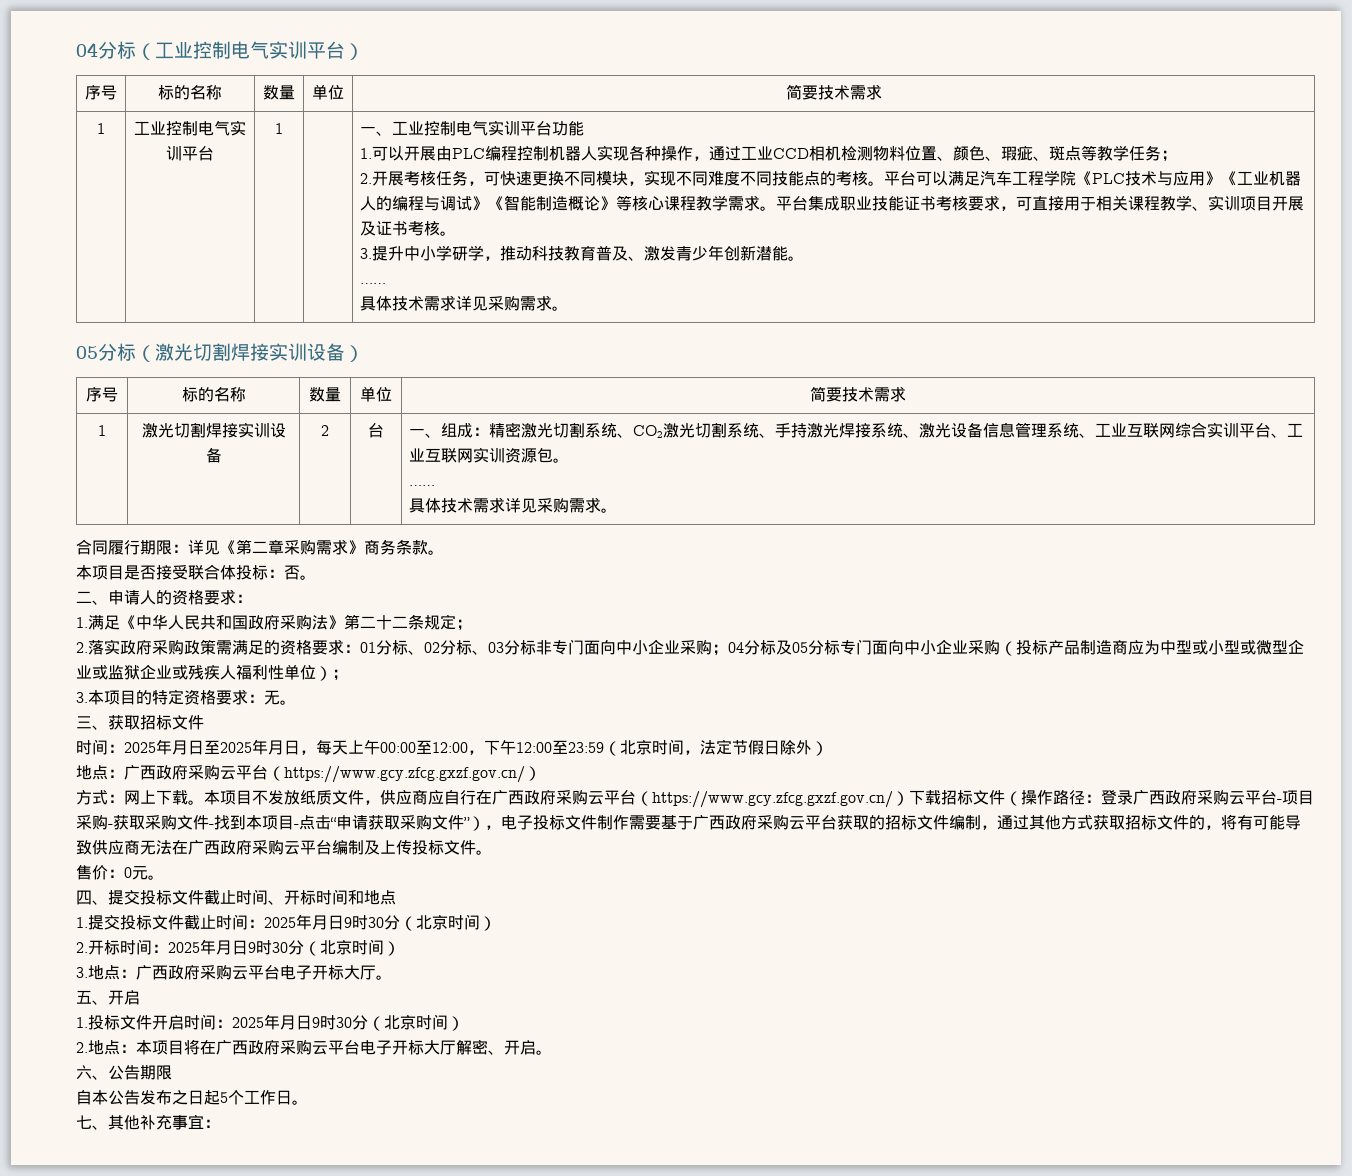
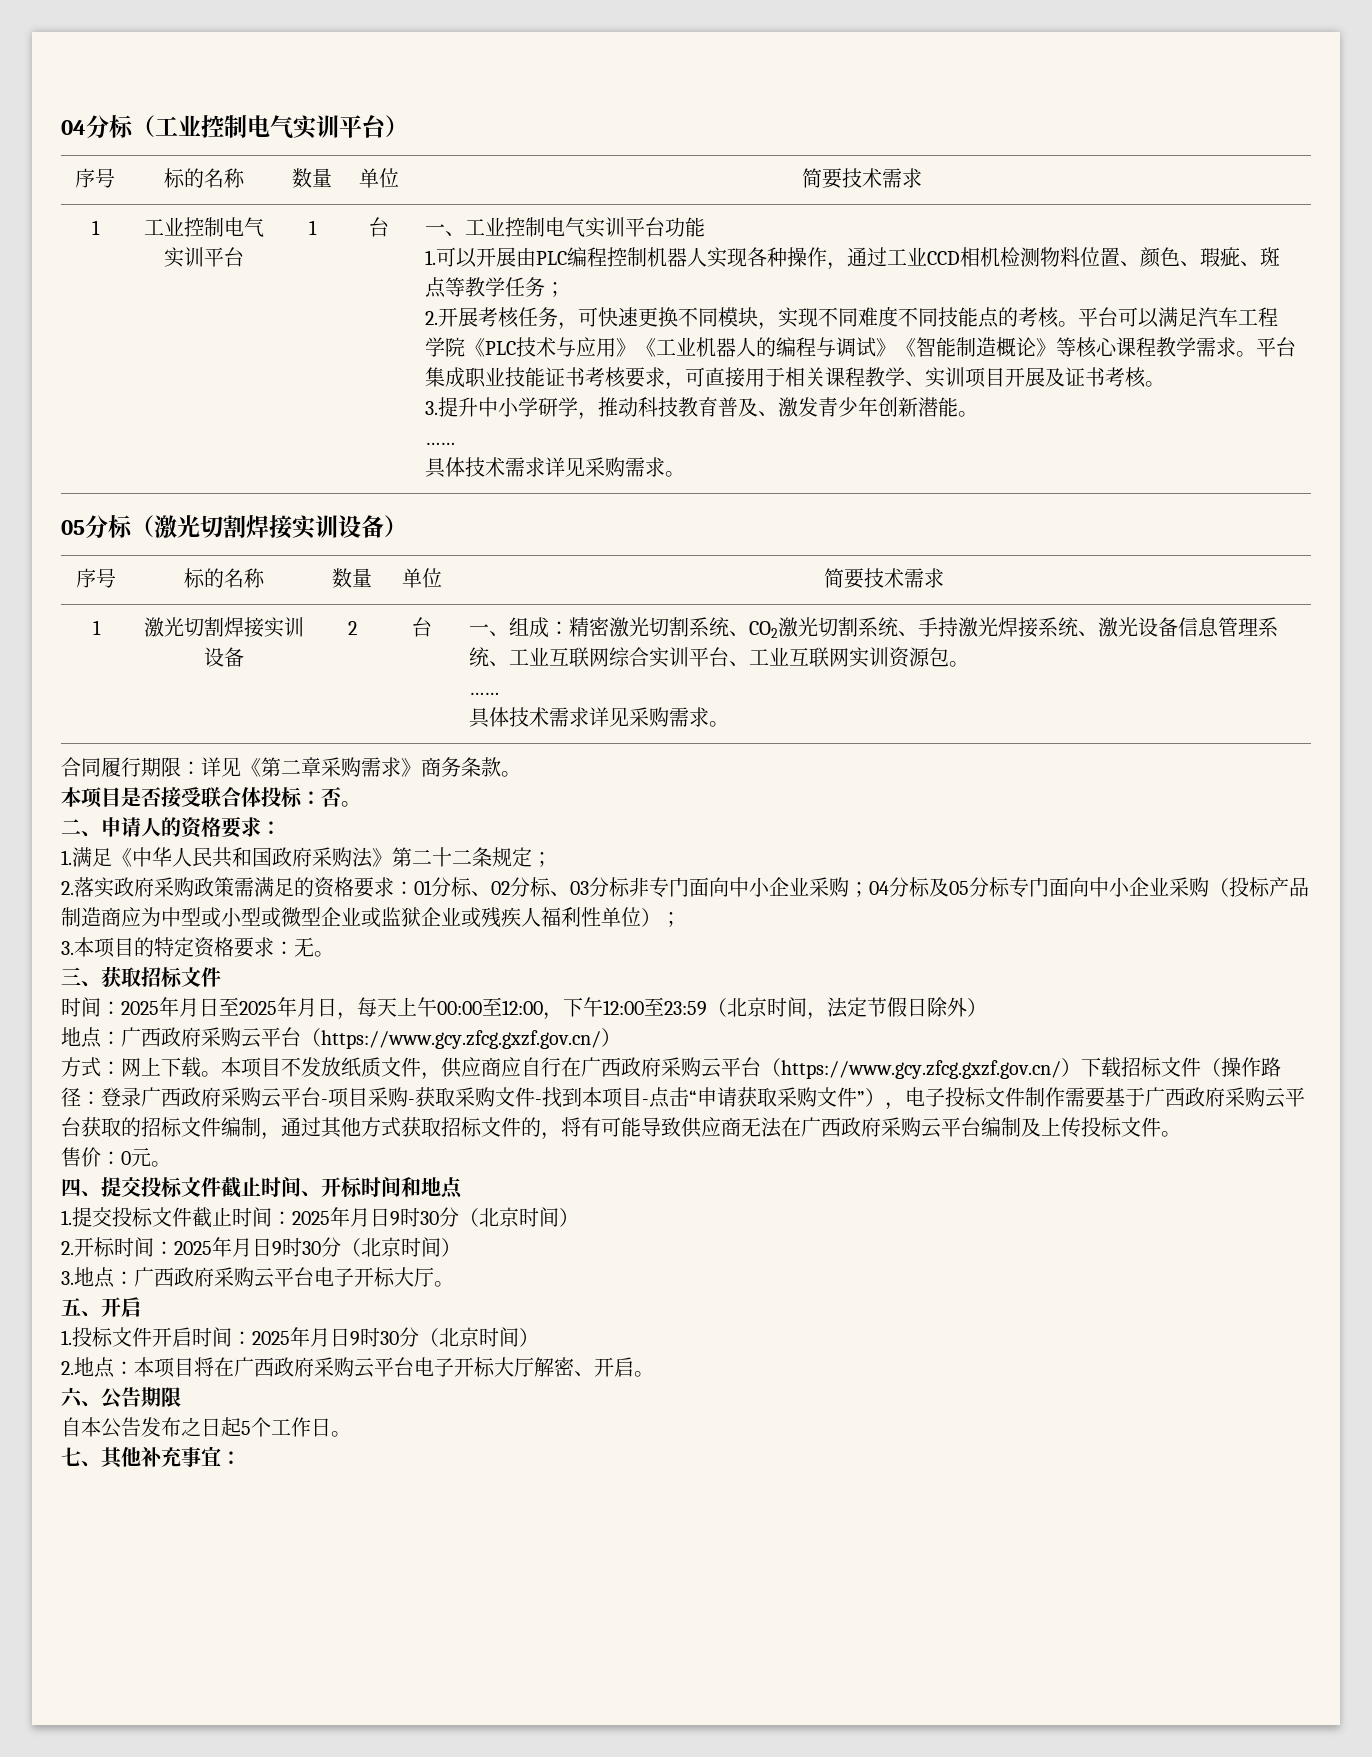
(283, 128) none -> [369,217,389,237] 台

